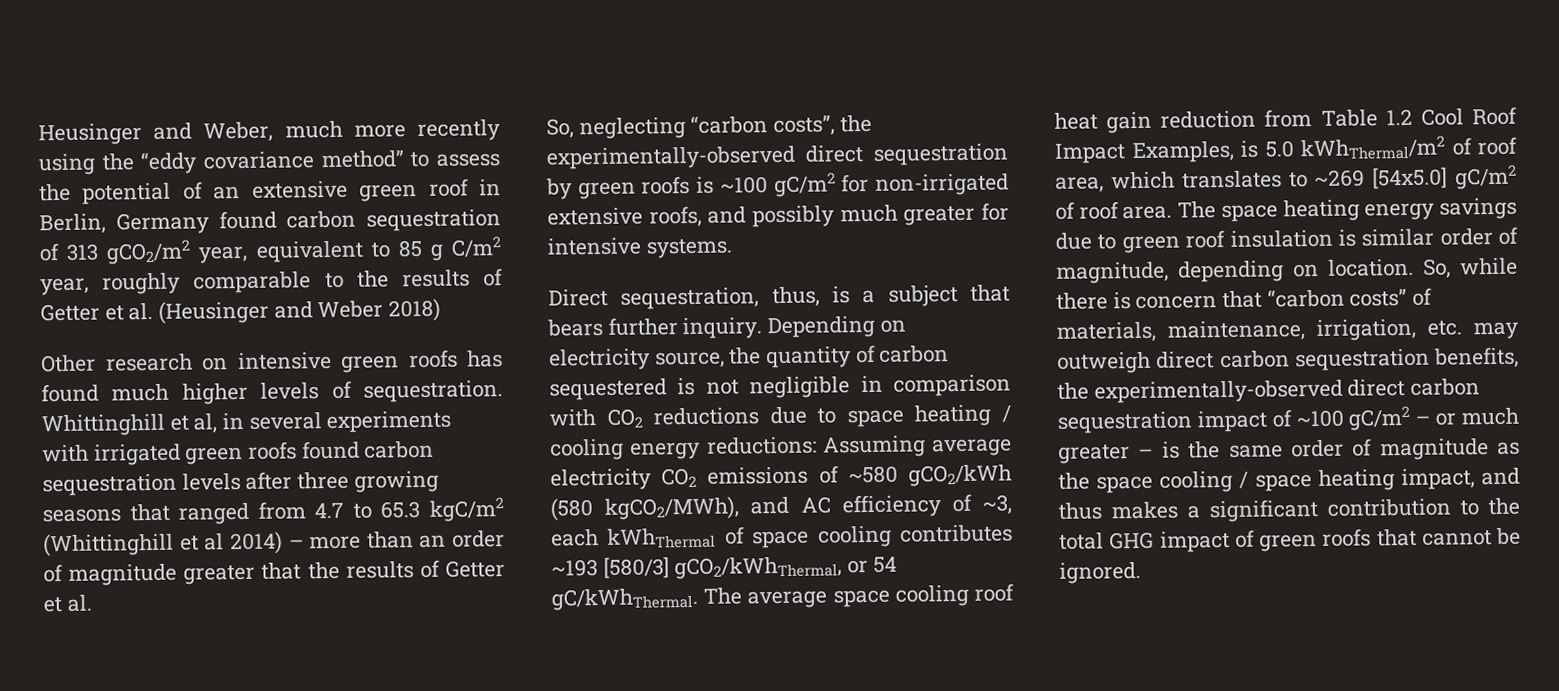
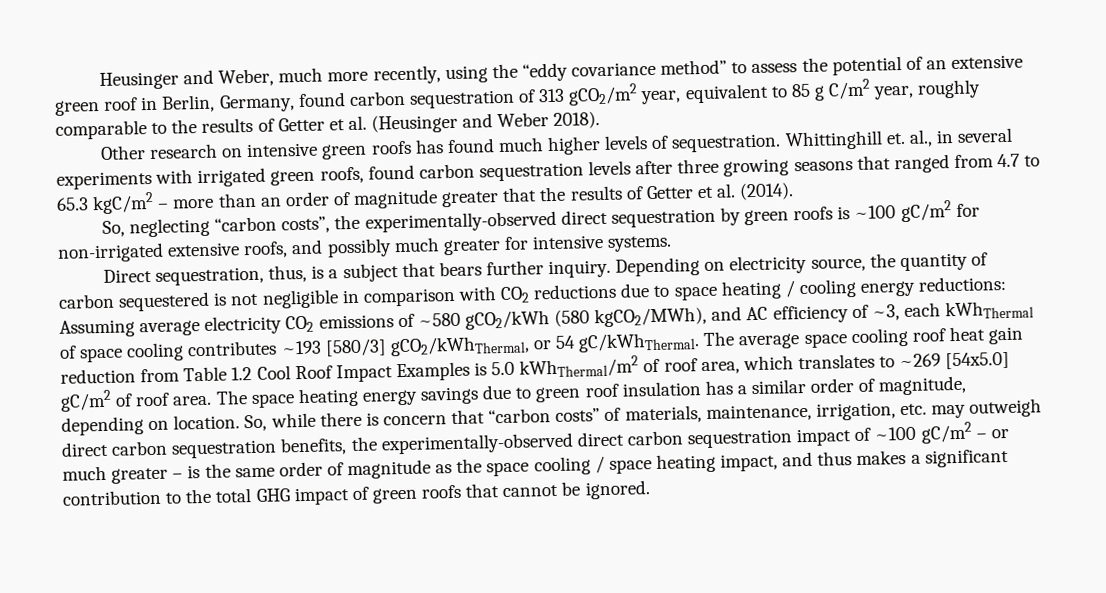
[416,119,501,142] recently -> [372,65,441,85] recently,
[115,212,210,235] Germany -> [218,94,295,113] Germany,
[388,298,442,322] 2018) -> [553,111,601,129] 2018).
[169,413,218,434] et al, -> [885,129,933,147] et. al.,
[248,441,298,460] roofs -> [319,166,364,184] roofs,
[43,531,283,557] (Whittinghill et al 2014) -> (155, 203) none
(92, 603) none -> [739,182,795,201] (2014).
[1131,140,1234,164] Examples, -> [395,361,470,382] Examples
[1337,229,1356,247] is -> [704,380,747,395] has a

